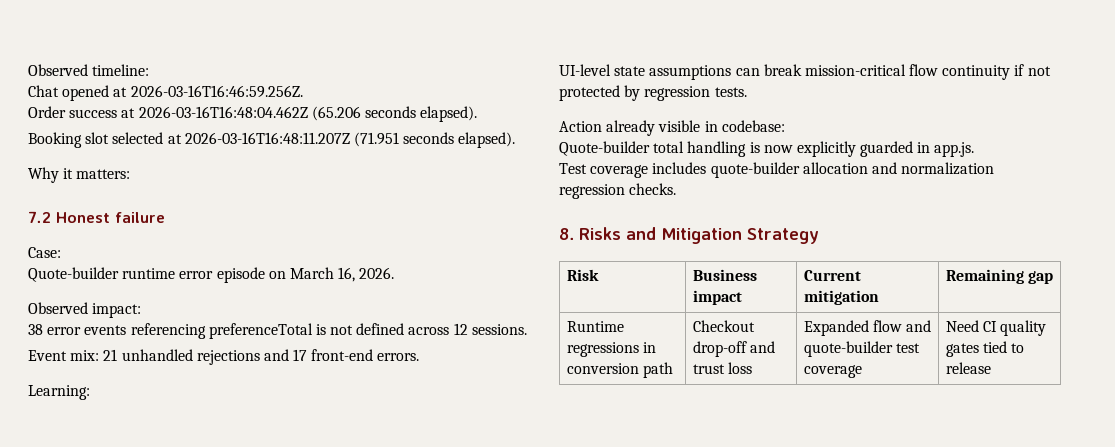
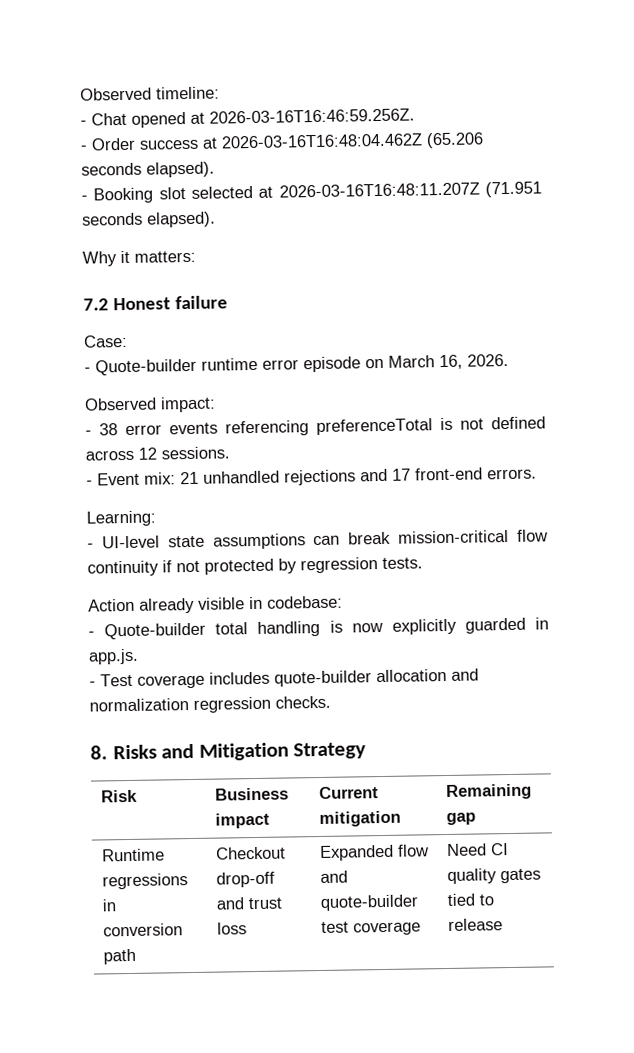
(150, 70) none -> [80,120,87,126] -
(303, 91) none -> [80,145,88,151] -
(478, 114) none -> [81,195,88,201] -
(61, 252) none -> [84,367,91,373] -
(142, 310) none -> [85,430,92,436] -
(527, 329) none -> [86,480,93,486] -
(90, 392) none -> [87,543,94,549] -
(785, 126) none -> [88,631,95,637] -
(975, 149) none -> [89,681,96,687] -

